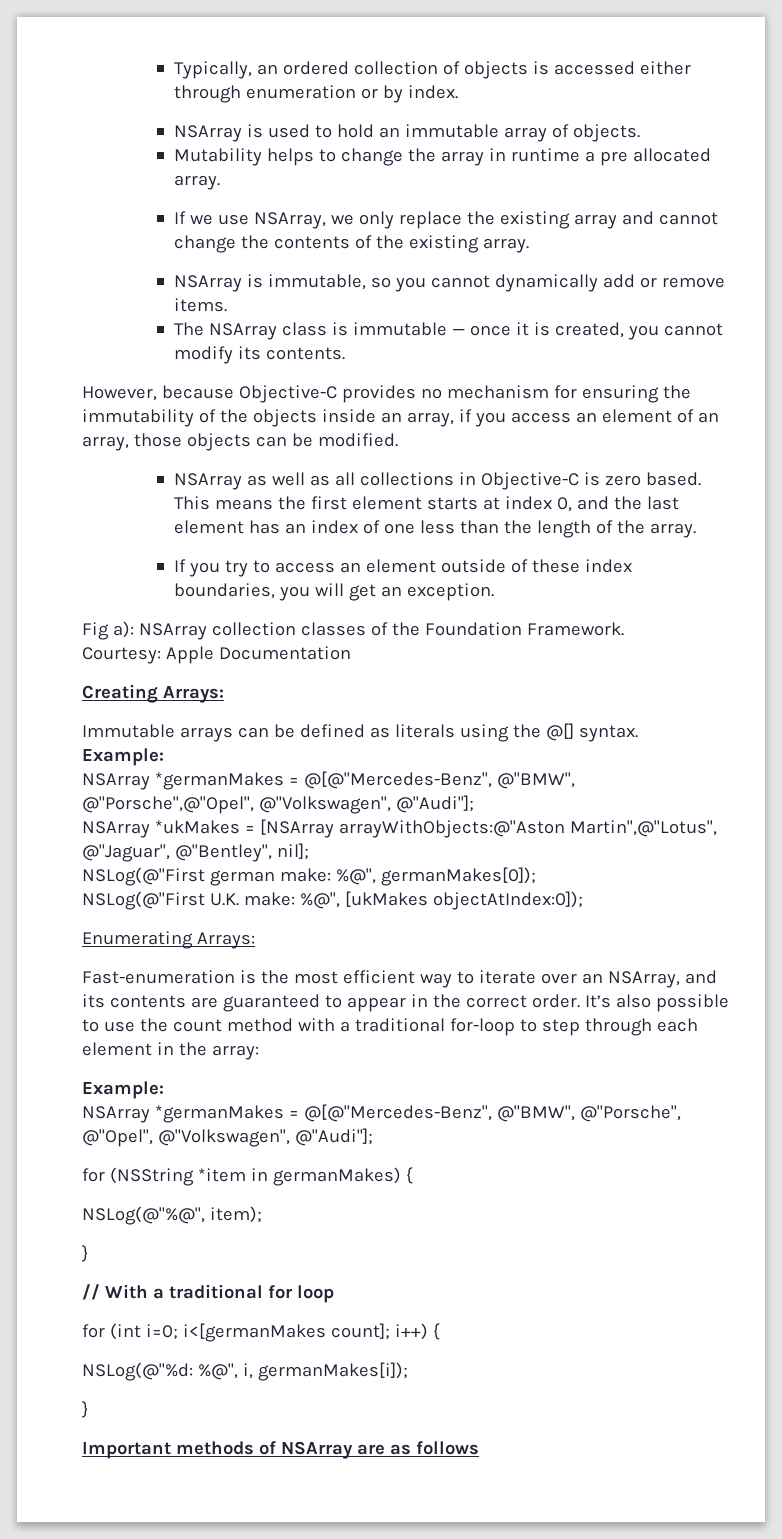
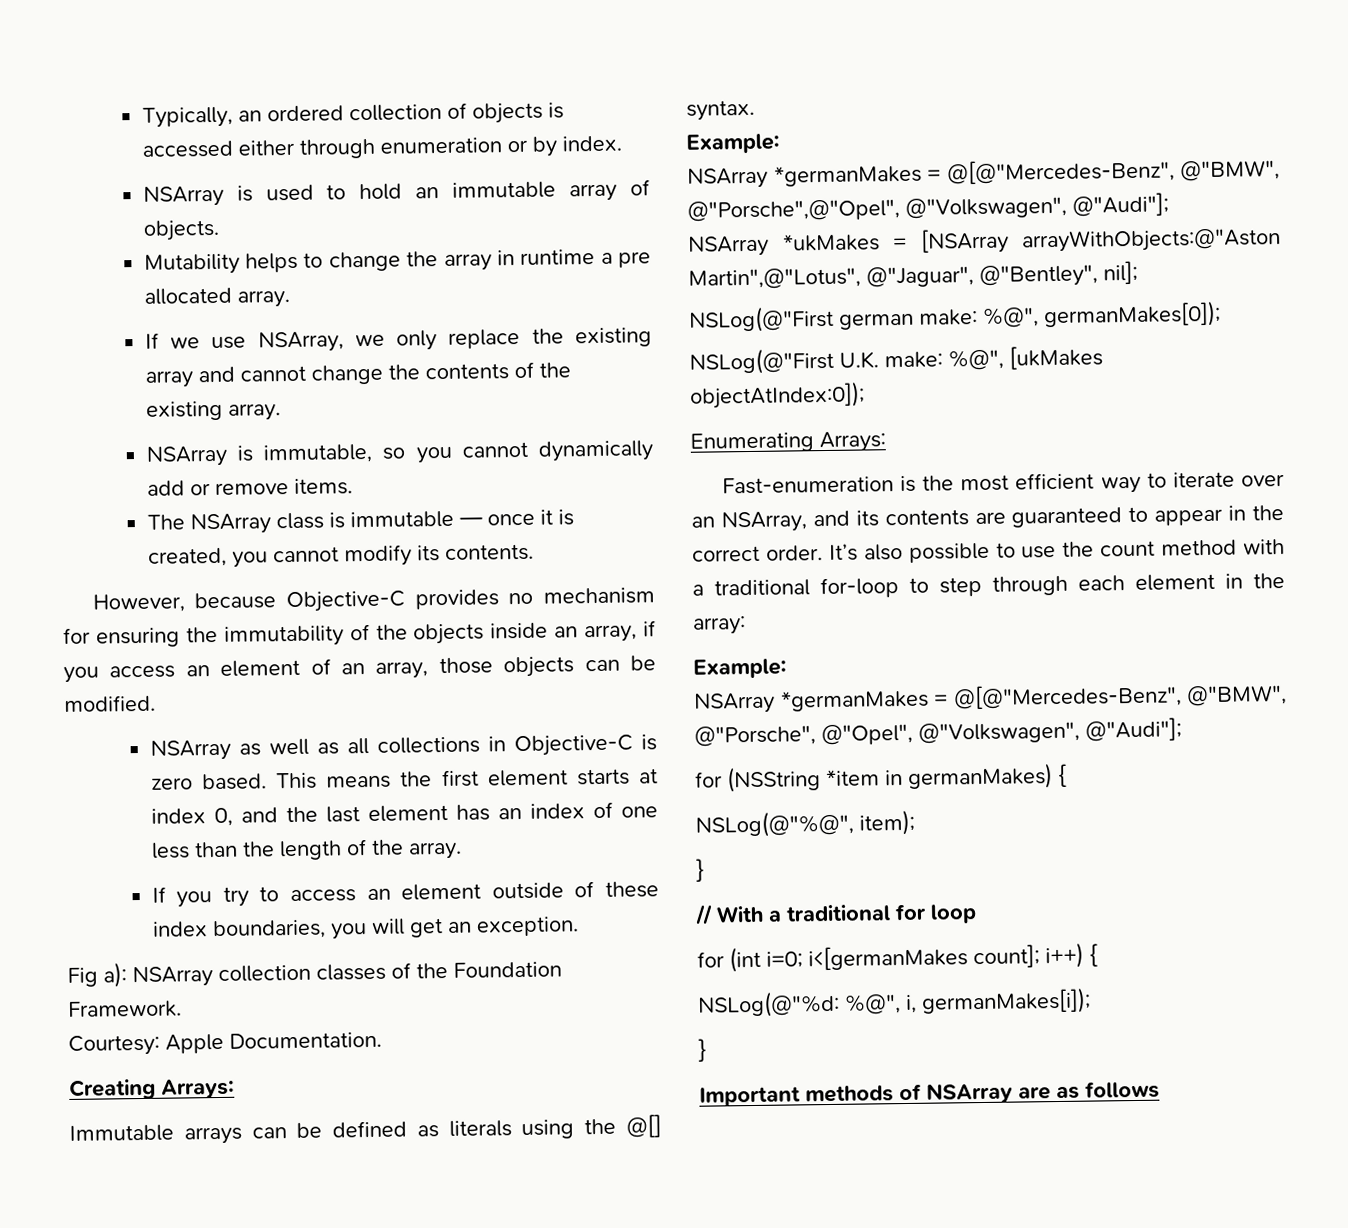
[218,646,351,660] Documentation -> [229,1031,382,1049] Documentation.

